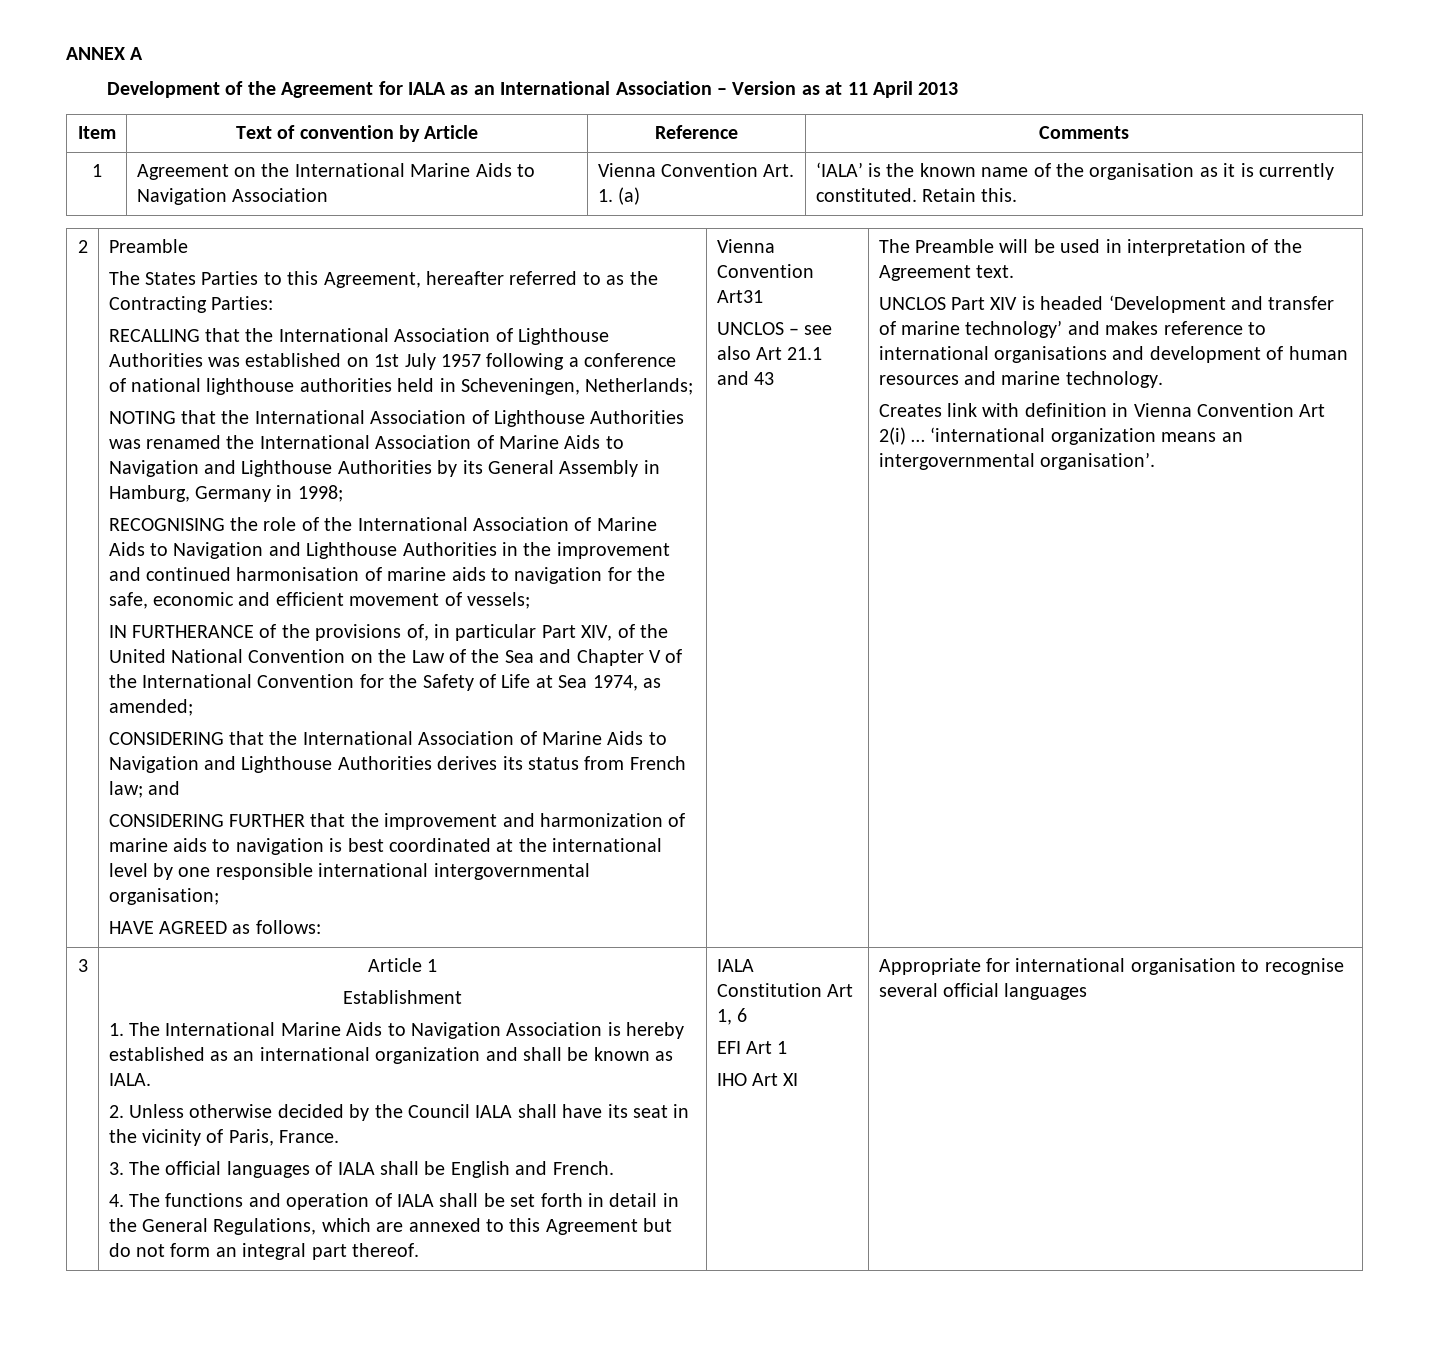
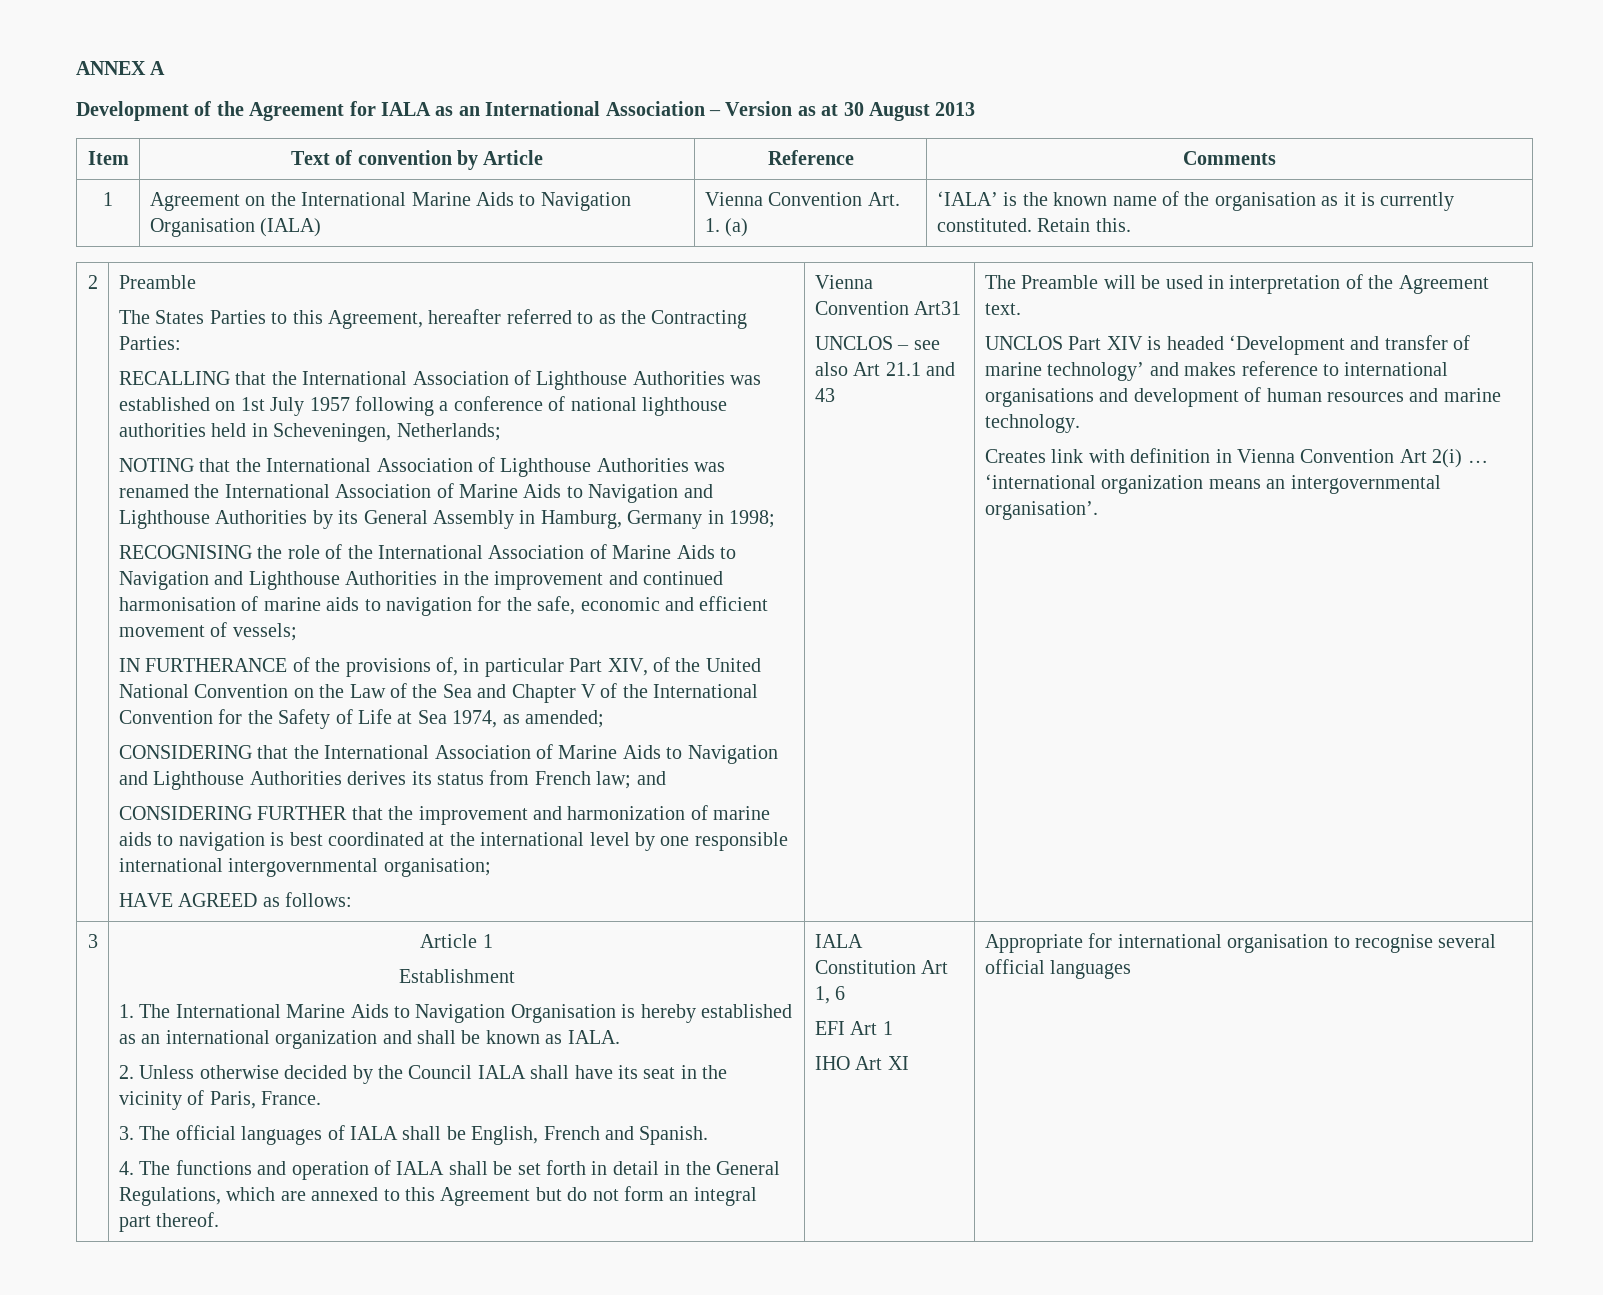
[847,81,913,98] 11 April -> [843,102,930,121] 30 August
[231,188,328,202] Association -> [149,218,322,237] Organisation (IALA)
[506,1022,603,1036] Association -> [510,1004,616,1023] Organisation
[450,1161,614,1178] English and French. -> [471,1126,709,1145] English, French and Spanish.

